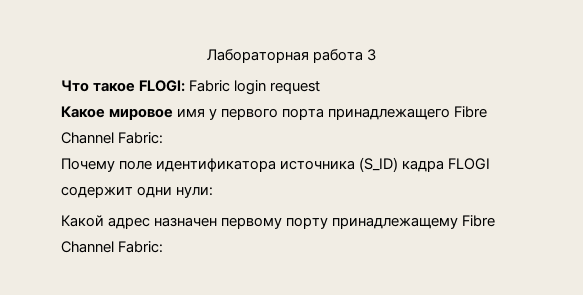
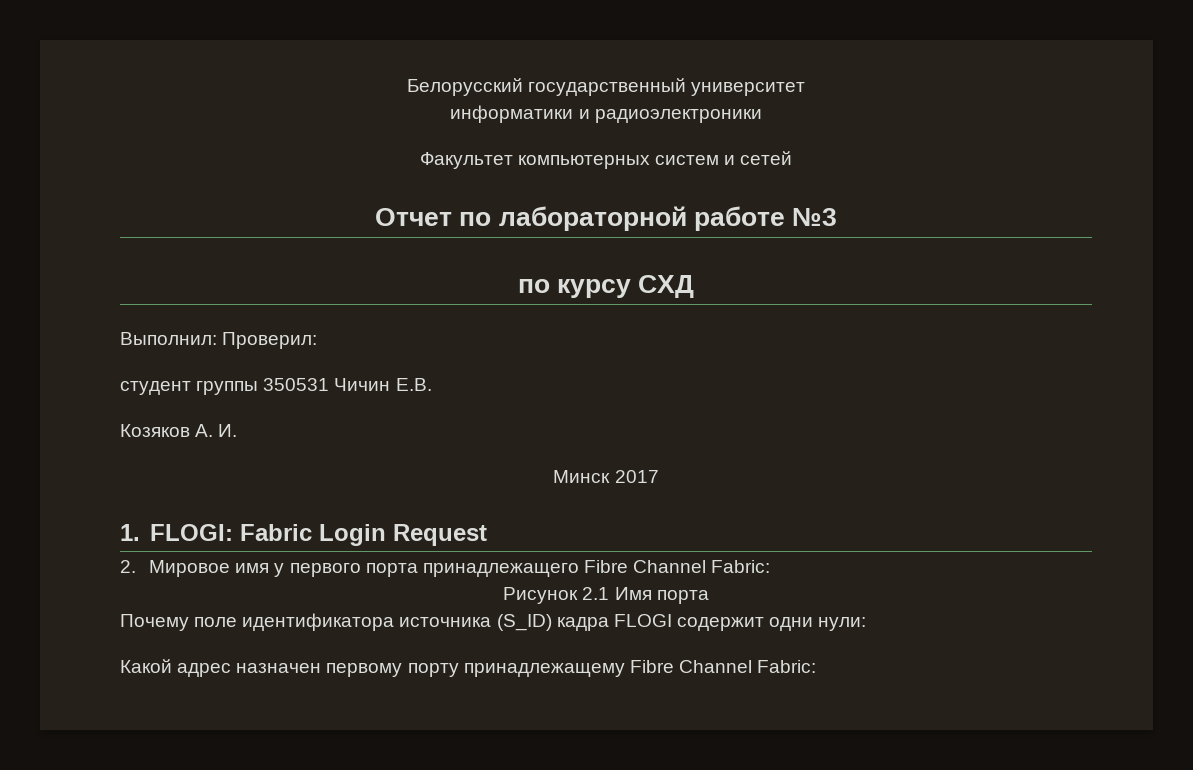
[206,49,377,63] [61,80,321,95] [61,106,174,120] Лабораторная работа 3 // Что такое FLOGI: Fabric login request // Какое мировое -> [406,78,806,96] [450,105,762,123] [419,151,793,169] [375,206,837,231] [517,275,695,298] [120,332,318,349] [120,378,432,395] [120,424,238,437] [553,470,659,483] [120,524,487,546] [120,560,231,577] Белорусский государственный университет // информатики и радиоэлектроники // Факультет компьютерных систем и сетей // Отчет по лабораторной работе №3 // по курсу СХД // Выполнил: Проверил: // студент группы 350531 Чичин Е.В. // Козяков А. И. // Минск 2017 // 1. FLOGI: Fabric Login Request // 2. Мировое
(164, 138) none -> [503,587,709,604] // Рисунок 2.1 Имя порта

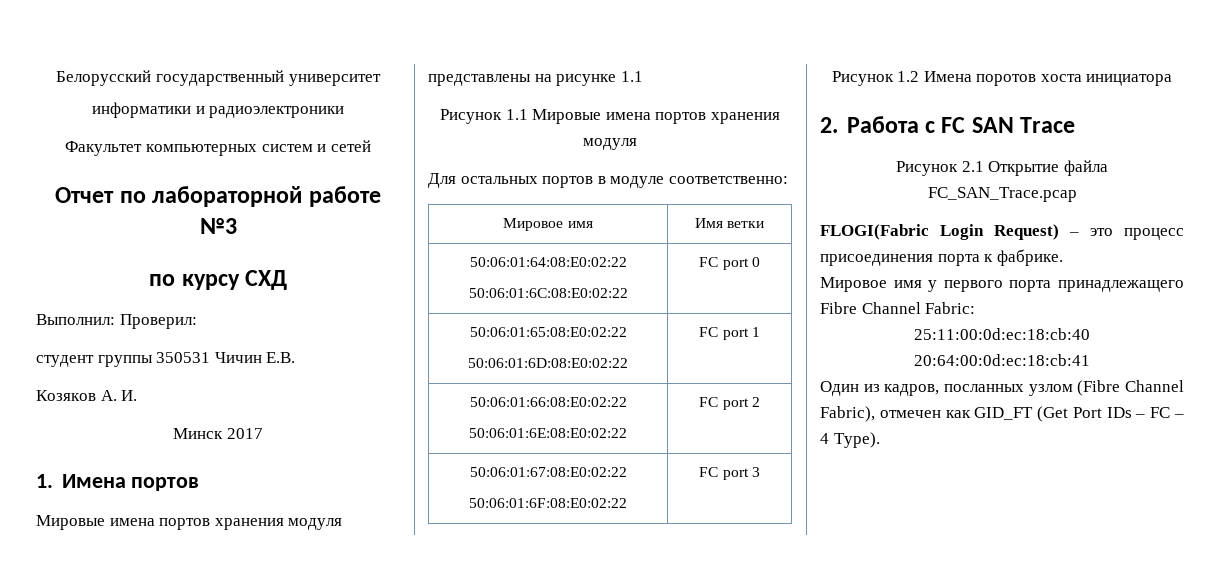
[149,524,487,546] [120,560,136,573] FLOGI: Fabric Login Request // 2. -> [61,474,200,491] [36,515,343,530] [428,71,643,86] [440,109,780,124] [583,138,637,150] [428,173,788,188] [503,218,593,231] [694,218,765,228] [469,257,627,267] [468,288,628,298] [699,257,760,270] [469,327,627,337] [468,358,628,368] [699,327,760,340] [469,397,627,407] [469,428,627,438] [699,397,760,410] [469,467,627,477] [469,498,627,508] [699,467,760,480] [831,71,1173,86] [820,116,1076,133] [896,160,1108,176] [927,187,1077,202] [820,224,1184,240] [820,249,1063,266] Имена портов // Мировые имена портов хранения модуля представлены на рисунке 1.1 // Рисунок 1.1 Мировые имена портов хранения модуля // Для остальных портов в модуле соответственно: // Мировое имя | Имя ветки // 50:06:01:64:08:E0:02:22 // 50:06:01:6C:08:E0:02:22 | FC port 0 // 50:06:01:65:08:E0:02:22 // 50:06:01:6D:08:E0:02:22 | FC port 1 // 50:06:01:66:08:E0:02:22 // 50:06:01:6E:08:E0:02:22 | FC port 2 // 50:06:01:67:08:E0:02:22 // 50:06:01:6F:08:E0:02:22 | FC port 3 // Рисунок 1.2 Имена поротов хоста инициатора // 2. Работа с FC SAN Trace // Рисунок 2.1 Открытие файла FC_SAN_Trace.pcap // FLOGI(Fabric Login Request) – это процесс присоединения порта к фабрике. //
[503,587,709,604] [120,613,867,631] [120,659,817,677] Рисунок 2.1 Имя порта // Почему поле идентификатора источника (S_ID) кадра FLOGI содержит одни нули: // Какой адрес назначен первому порту принадлежащему Fibre Channel Fabric: -> [914,328,1090,340] [914,354,1090,366] [820,380,1184,396] [820,406,1184,422] [820,432,880,448] 25:11:00:0d:ec:18:cb:40 // 20:64:00:0d:ec:18:cb:41 // Один из кадров, посланных узлом (Fibre Channel Fabric), отмечен как GID_FT (Get Port IDs – FC – 4 Type).

